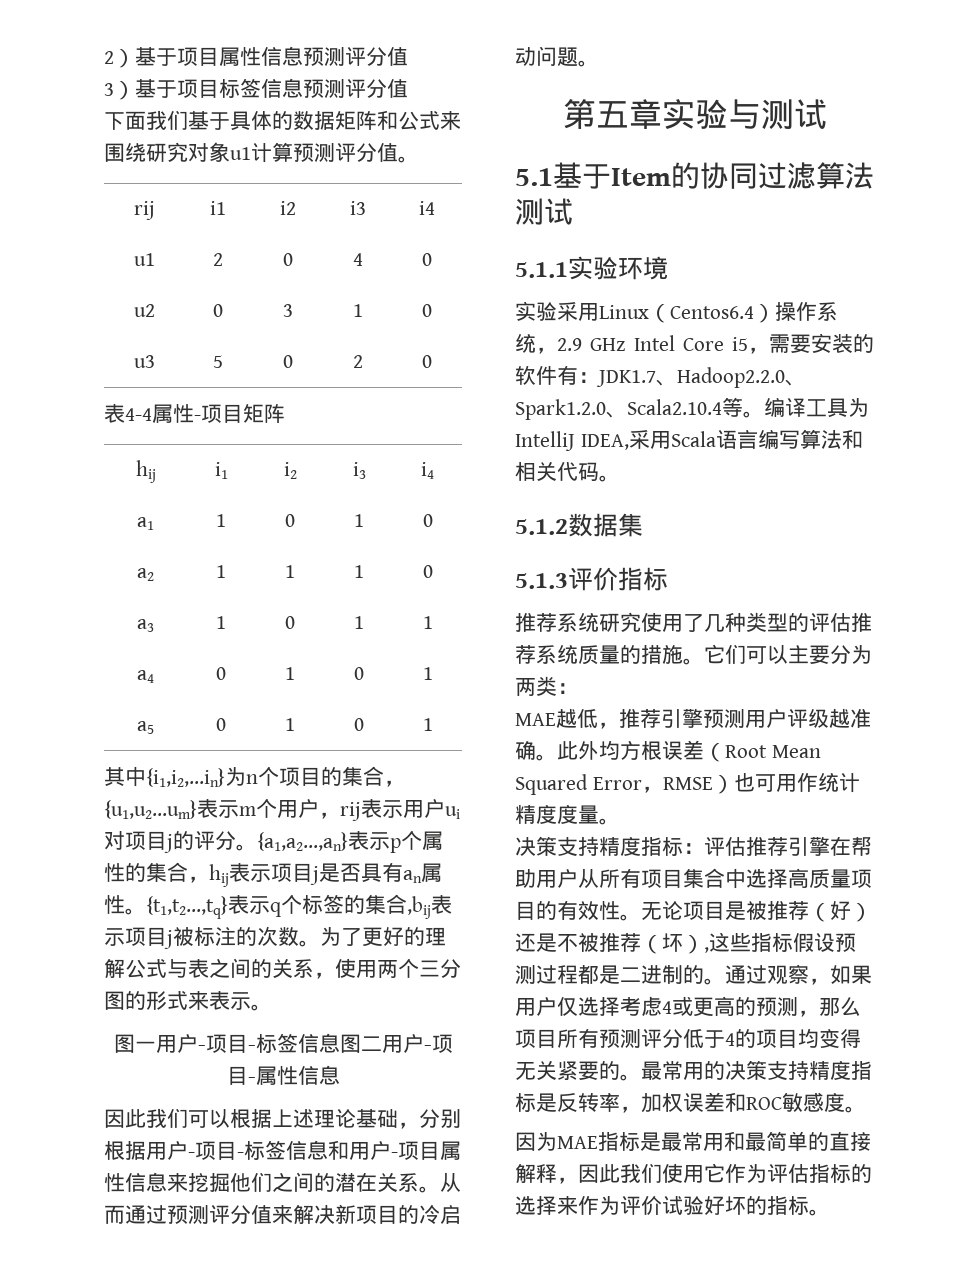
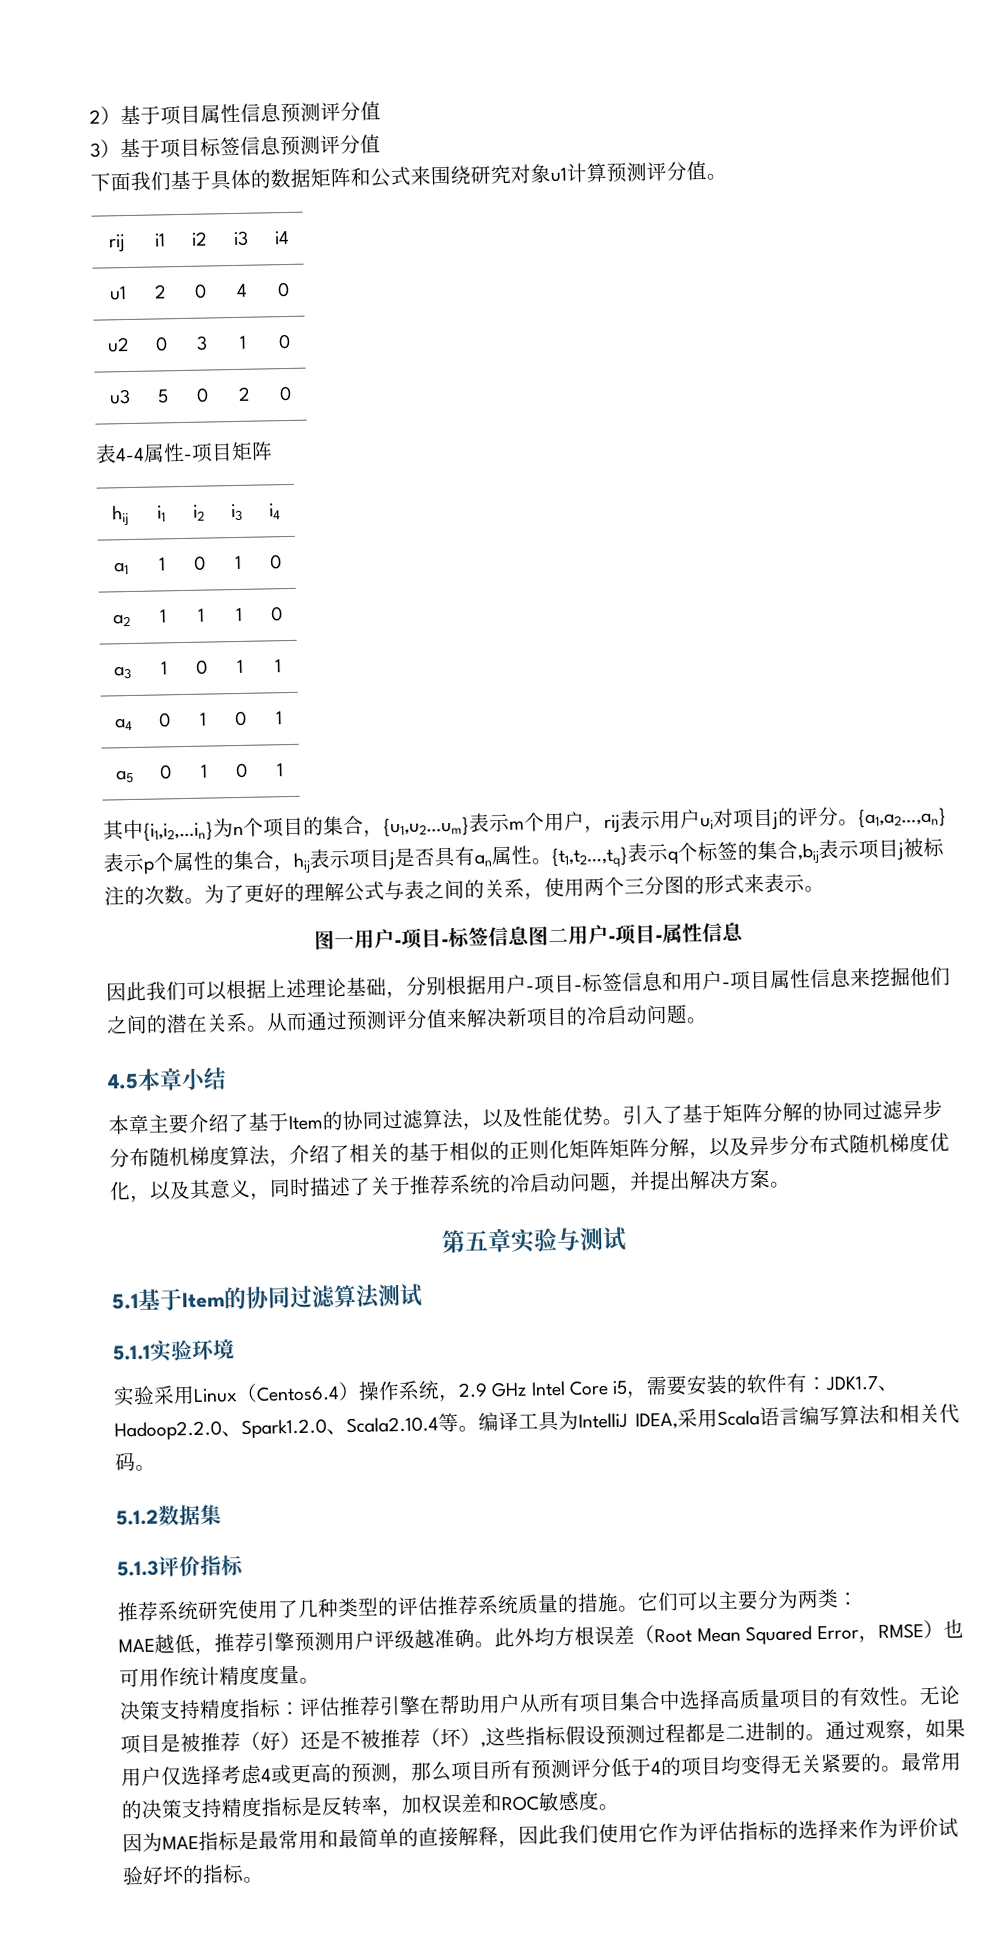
(599, 63) none -> [107,1067,227,1091] [108,1099,943,1135] [109,1132,950,1168] [109,1168,791,1203] // 4.5本章小结 // 本章主要介绍了基于Item的协同过滤算法，以及性能优势。引入了基于矩阵分解的协同过滤异步分布随机梯度算法，介绍了相关的基于相似的正则化矩阵矩阵分解，以及异步分布式随机梯度优化，以及其意义，同时描述了关于推荐系统的冷启动问题，并提出解决方案。

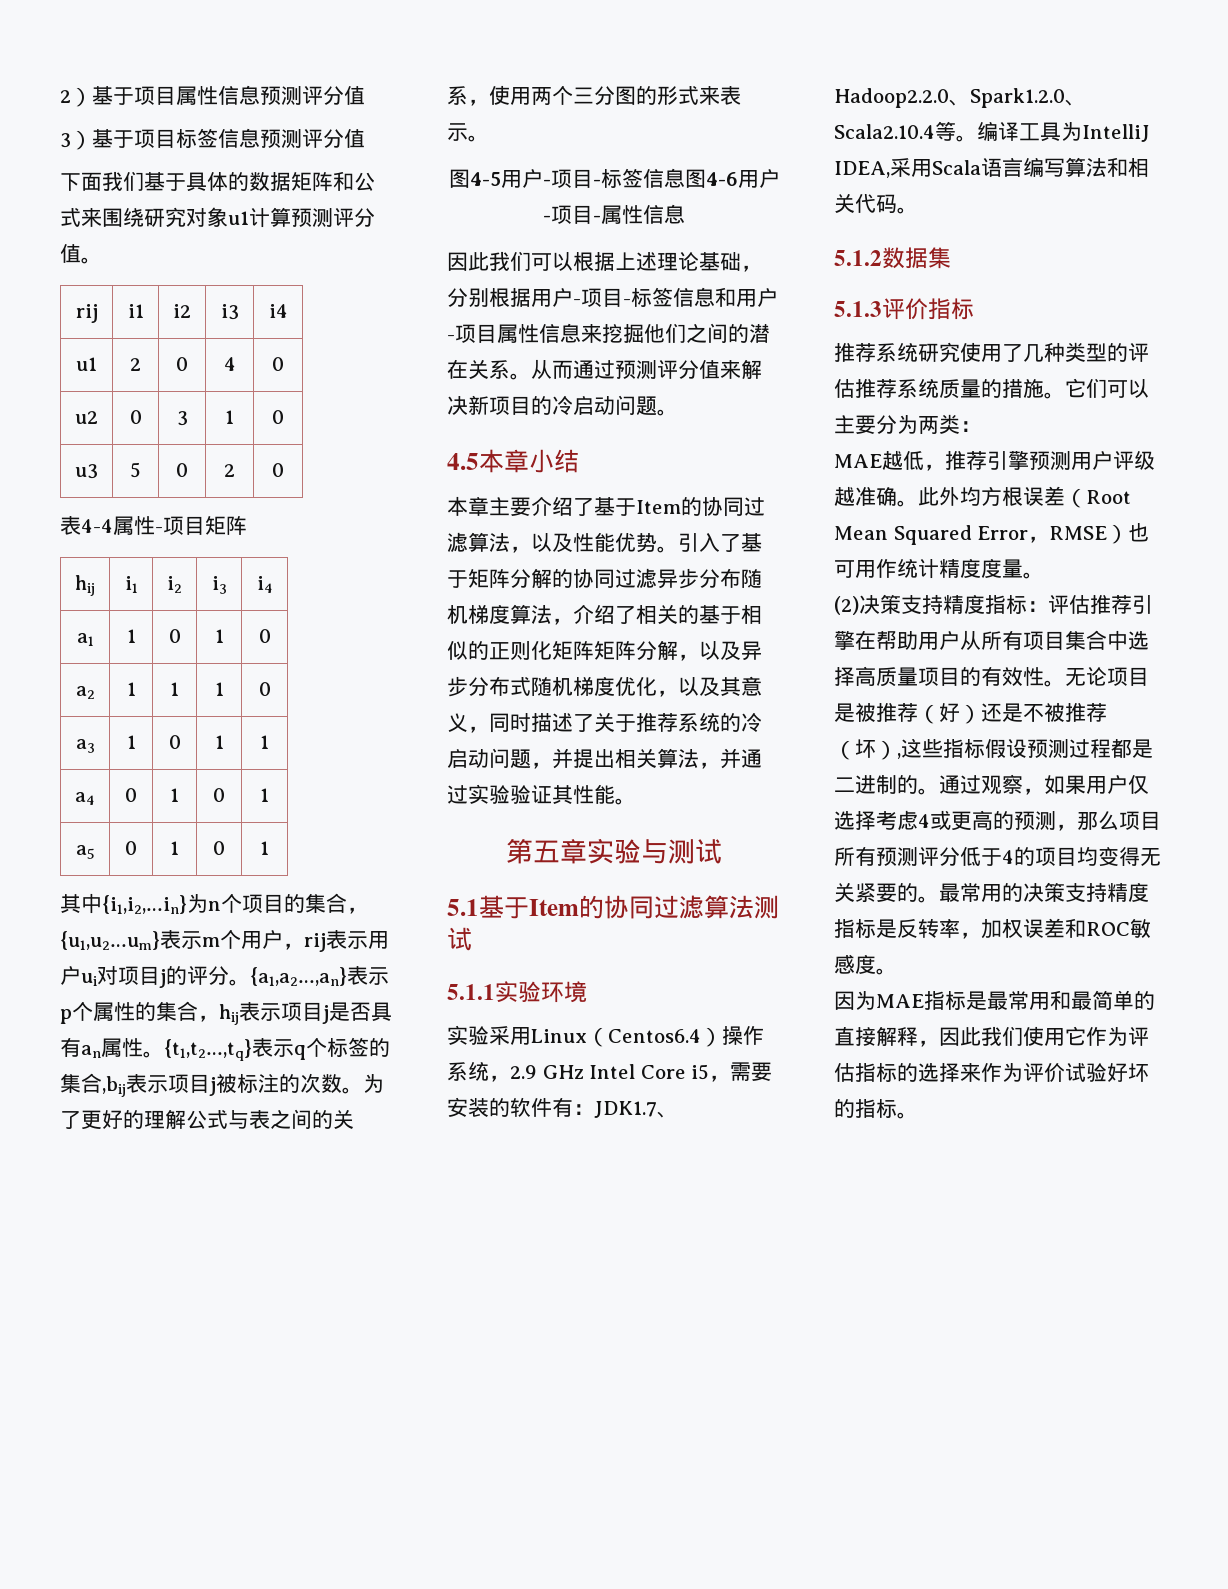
[333,935,355,948] 一 -> [469,172,501,186] 4-5
[547,927,569,944] 二 -> [705,172,738,186] 4-6
[689,1168,771,1190] 解决方案 -> [615,748,762,769] [447,784,615,804] 相关算法，并通过实验验证其性能
(320, 1680) none -> [834,596,859,615] (2)

